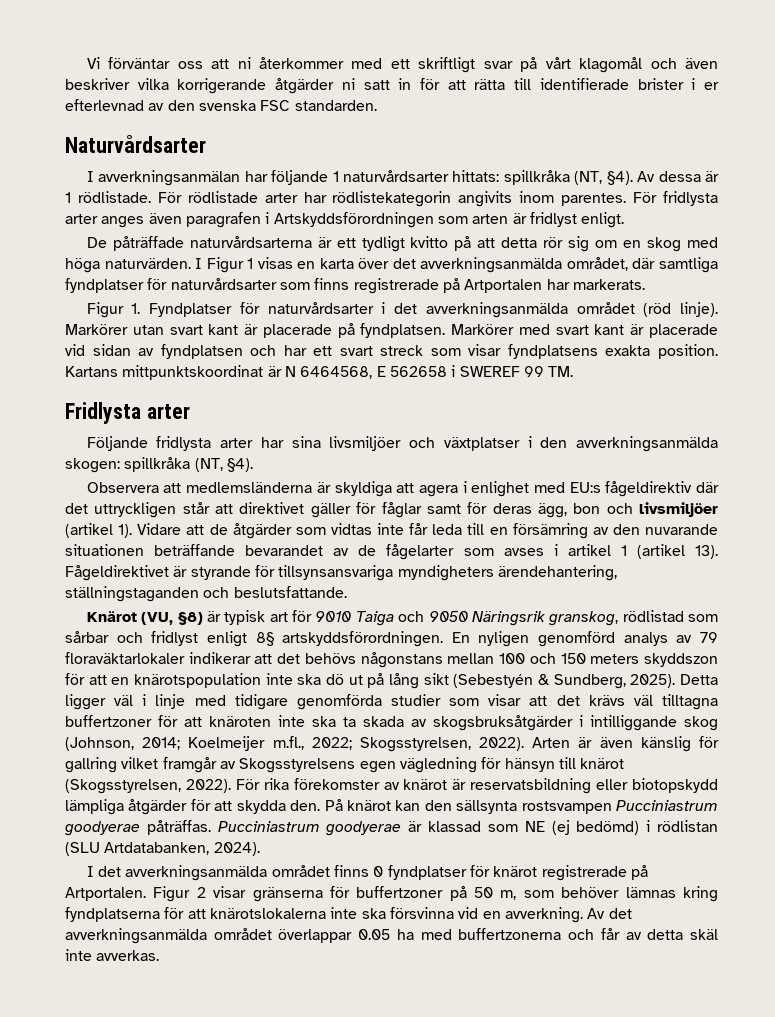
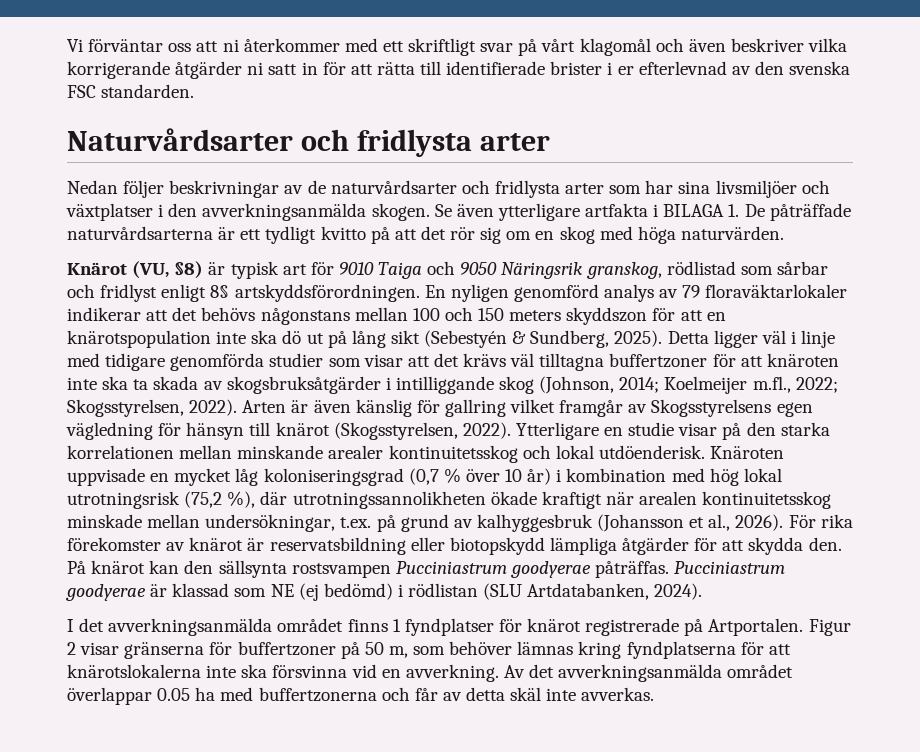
[86,170,720,186] [65,191,718,207] [65,212,625,228] // I avverkningsanmälan har följande 1 naturvårdsarter hittats: spillkråka (NT, §4). Av dessa är 1 rödlistade. För rödlistade arter har rödlistekategorin angivits inom parentes. För fridlysta arter anges även paragrafen i Artskyddsförordningen som arten är fridlyst enligt. // -> [300,129,550,157] [67,180,830,198] [66,203,740,221] och fridlysta arter // Nedan följer beskrivningar av de naturvårdsarter och fridlysta arter som har sina livsmiljöer och växtplatser i den avverkningsanmälda skogen. Se även ytterligare artfakta i BILAGA 1.
[501,237,538,248] detta -> [420,226,446,240] det
[195,257,719,273] [65,278,645,294] [86,302,719,318] [65,323,718,338] [65,344,719,359] [65,365,574,380] [65,402,190,424] [86,436,718,452] [65,457,253,473] [86,481,719,497] [65,502,718,518] [65,523,718,539] [65,544,718,560] [65,565,617,581] [65,586,347,602] I Figur 1 visas en karta över det avverkningsanmälda området, där samtliga fyndplatser för naturvårdsarter som finns registrerade på Artportalen har markerats. // Figur 1. Fyndplatser för naturvårdsarter i det avverkningsanmälda området (röd linje). Markörer utan svart kant är placerade på fyndplatsen. Markörer med svart kant är placerade vid sidan av fyndplatsen och har ett svart streck som visar fyndplatsens exakta position. Kartans mittpunktskoordinat är N 6464568, E 562658 i SWEREF 99 TM. // Fridlysta arter // Följande fridlysta arter har sina livsmiljöer och växtplatser i den avverkningsanmälda skogen: spillkråka (NT, §4). // Observera att medlemsländerna är skyldiga att agera i enlighet med EU:s fågeldirektiv där det uttryckligen står att direktivet gäller för fåglar samt för deras ägg, bon och livsmiljöer (artikel 1). Vidare att de åtgärder som vidtas inte får leda till en försämring av den nuvarande situationen beträffande bevarandet av de fågelarter som avses i artikel 1 (artikel 13). Fågeldirektivet är styrande för tillsynsansvariga myndigheters ärendehantering, ställningstaganden och beslutsfattande. -> (784, 233) none
(231, 786) none -> [515,422,830,440] [67,445,785,463] [67,468,782,486] [67,491,832,509] [67,514,784,532] Ytterligare en studie visar på den starka korrelationen mellan minskande arealer kontinuitetsskog och lokal utdöenderisk. Knäroten uppvisade en mycket låg koloniseringsgrad (0,7 % över 10 år) i kombination med hög lokal utrotningsrisk (75,2 %), där utrotningssannolikheten ökade kraftigt när arealen kontinuitetsskog minskade mellan undersökningar, t.ex. på grund av kalhyggesbruk (Johansson et al., 2026).
[373,866,384,877] 0 -> [392,619,401,632] 1

